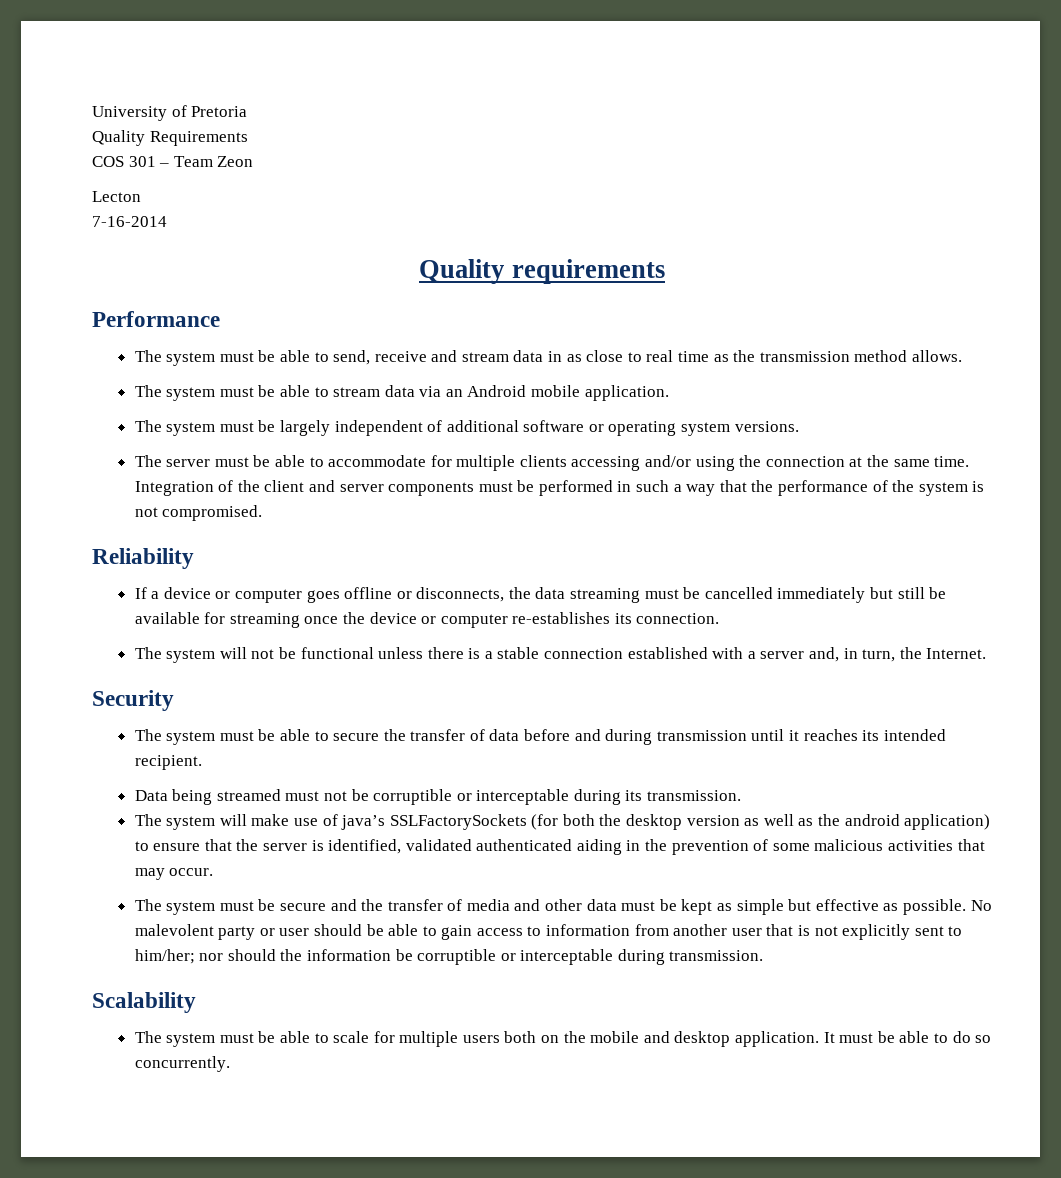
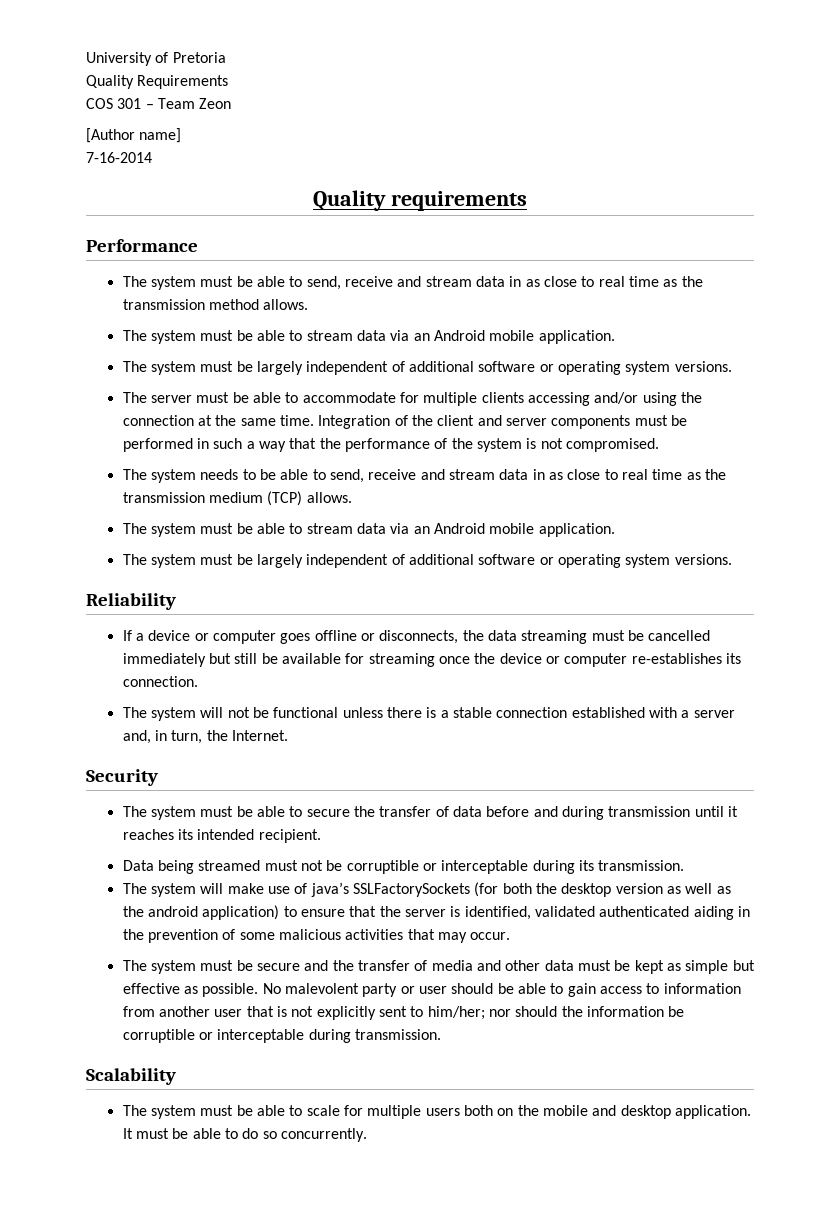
[92,191,141,202] Lecton -> [86,128,182,143] [Author name]
(263, 513) none -> [122,469,726,483] [122,491,352,506] [122,523,615,537] [122,554,732,568] // The system needs to be able to send, receive and stream data in as close to real time as the transmission medium (TCP) allows. // The system must be able to stream data via an Android mobile application. // The system must be largely independent of additional software or operating system versions.

